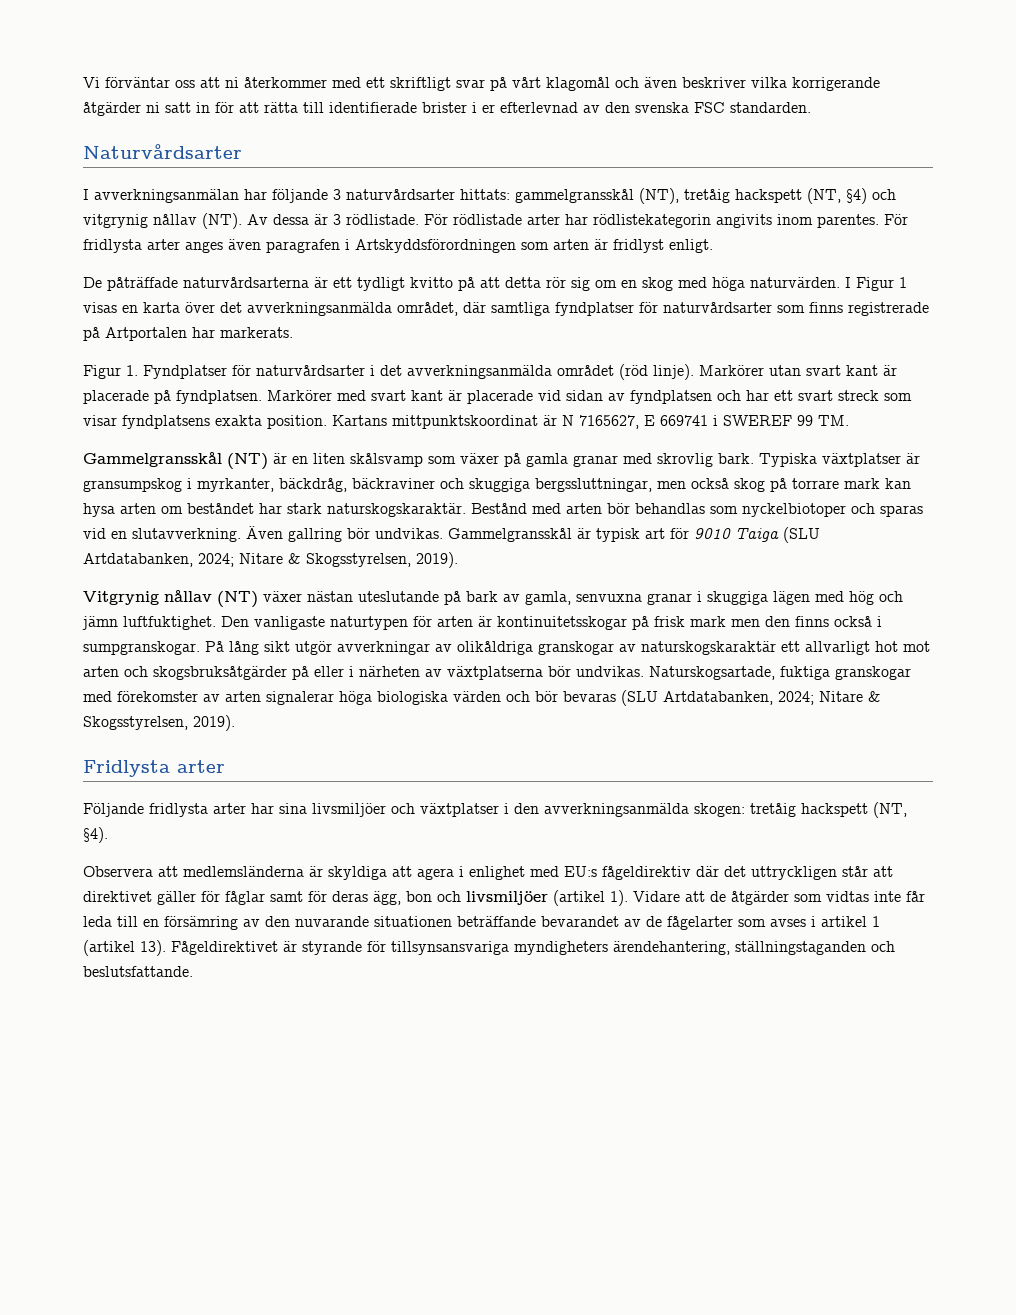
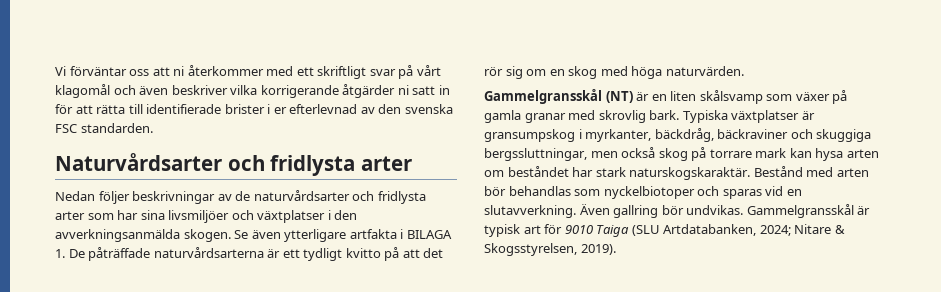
[83,188,896,204] [83,213,908,229] [83,239,713,253] // I avverkningsanmälan har följande 3 naturvårdsarter hittats: gammelgransskål (NT), tretåig hackspett (NT, §4) och vitgrynig nållav (NT). Av dessa är 3 rödlistade. För rödlistade arter har rödlistekategorin angivits inom parentes. För fridlysta arter anges även paragrafen i Artskyddsförordningen som arten är fridlyst enligt. // -> [227,155,412,176] [55,190,426,204] [55,210,358,223] [55,229,452,242] [55,249,65,258] och fridlysta arter // Nedan följer beskrivningar av de naturvårdsarter och fridlysta arter som har sina livsmiljöer och växtplatser i den avverkningsanmälda skogen. Se även ytterligare artfakta i BILAGA 1.
[505,277,541,288] detta -> [423,248,444,258] det
[845,277,907,291] [83,302,929,316] [83,327,293,341] [83,364,897,380] [83,390,912,404] [83,415,849,429] I Figur 1 visas en karta över det avverkningsanmälda området, där samtliga fyndplatser för naturvårdsarter som finns registrerade på Artportalen har markerats. // Figur 1. Fyndplatser för naturvårdsarter i det avverkningsanmälda området (röd linje). Markörer utan svart kant är placerade på fyndplatsen. Markörer med svart kant är placerade vid sidan av fyndplatsen och har ett svart streck som visar fyndplatsens exakta position. Kartans mittpunktskoordinat är N 7165627, E 669741 i SWEREF 99 TM. -> (744, 71) none
[83,590,903,608] [82,616,882,630] [83,641,930,655] [83,666,911,680] [83,690,881,706] [83,715,235,731] [83,760,225,777] [83,802,907,818] [83,827,108,843] [83,866,893,880] [83,890,925,906] [83,916,880,930] [83,940,895,956] [83,966,193,977] // Vitgrynig nållav (NT) växer nästan uteslutande på bark av gamla, senvuxna granar i skuggiga lägen med hög och jämn luftfuktighet. Den vanligaste naturtypen för arten är kontinuitetsskogar på frisk mark men den finns också i sumpgranskogar. På lång sikt utgör avverkningar av olikåldriga granskogar av naturskogskaraktär ett allvarligt hot mot arten och skogsbruksåtgärder på eller i närheten av växtplatserna bör undvikas. Naturskogsartade, fuktiga granskogar med förekomster av arten signalerar höga biologiska värden och bör bevaras (SLU Artdatabanken, 2024; Nitare & Skogsstyrelsen, 2019). // Fridlysta arter // Följande fridlysta arter har sina livsmiljöer och växtplatser i den avverkningsanmälda skogen: tretåig hackspett (NT, §4). // Observera att medlemsländerna är skyldiga att agera i enlighet med EU:s fågeldirektiv där det uttryckligen står att direktivet gäller för fåglar samt för deras ägg, bon och livsmiljöer (artikel 1). Vidare att de åtgärder som vidtas inte får leda till en försämring av den nuvarande situationen beträffande bevarandet av de fågelarter som avses i artikel 1 (artikel 13). Fågeldirektivet är styrande för tillsynsansvariga myndigheters ärendehantering, ställningstaganden och beslutsfattande. -> (616, 249) none

